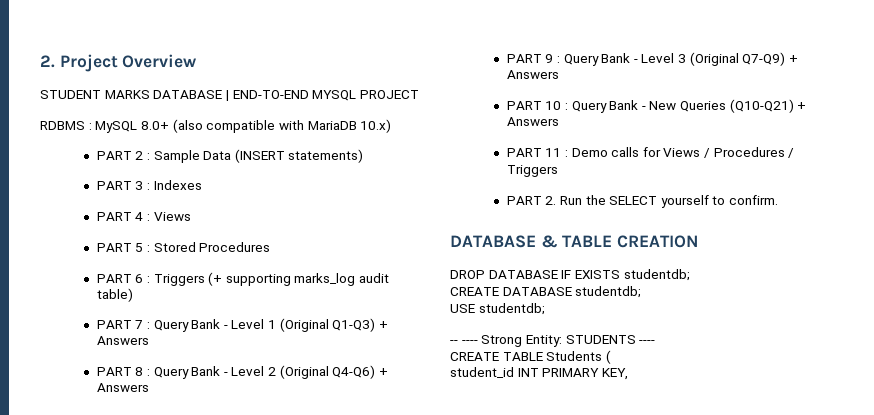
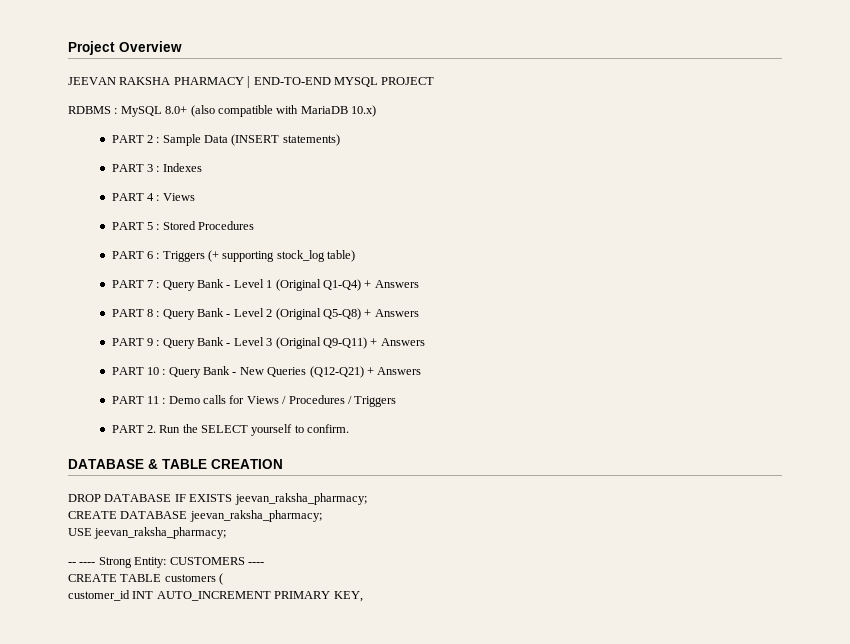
[40,55,55,68] 2. -> (68, 48) none
[40,90,223,99] STUDENT MARKS DATABASE -> [68,77,244,85] JEEVAN RAKSHA PHARMACY
[294,273,390,286] marks_log audit -> [276,250,325,262] stock_log
[332,318,376,332] Q1-Q3) -> [322,279,361,291] Q1-Q4)
[332,365,376,379] Q4-Q6) -> [322,308,361,320] Q5-Q8)
[742,52,786,66] Q7-Q9) -> [322,337,367,349] Q9-Q11)
[729,99,794,113] (Q10-Q21) -> [309,366,364,378] (Q12-Q21)
[623,269,690,281] studentdb; -> [234,493,367,505] jeevan_raksha_pharmacy;
[575,286,642,298] studentdb; -> [189,510,322,522] jeevan_raksha_pharmacy;
[478,303,545,315] studentdb; -> [94,527,227,539] jeevan_raksha_pharmacy;
[565,335,636,344] STUDENTS -> [169,557,245,565] CUSTOMERS
[546,351,603,361] Students -> [164,574,216,582] customers
[450,367,539,378] student_id INT -> [68,590,271,601] customer_id INT AUTO_INCREMENT

